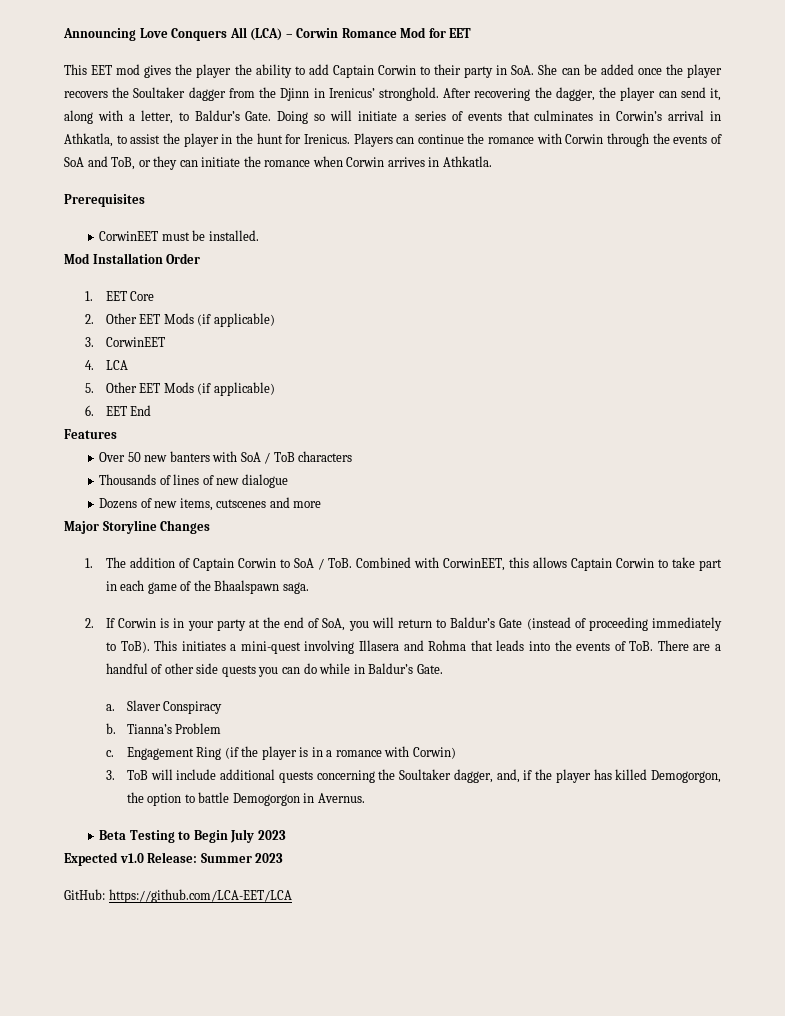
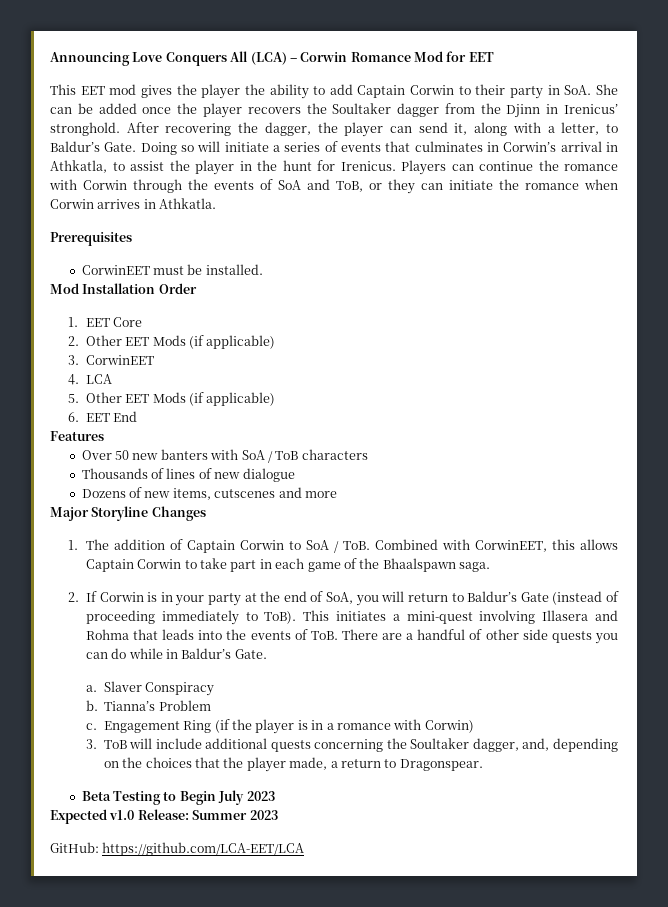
[523,769,721,783] [126,792,365,806] if the player has killed Demogorgon, the option to battle Demogorgon in Avernus. -> [553,738,619,752] [103,757,483,772] depending on the choices that the player made, a return to Dragonspear.

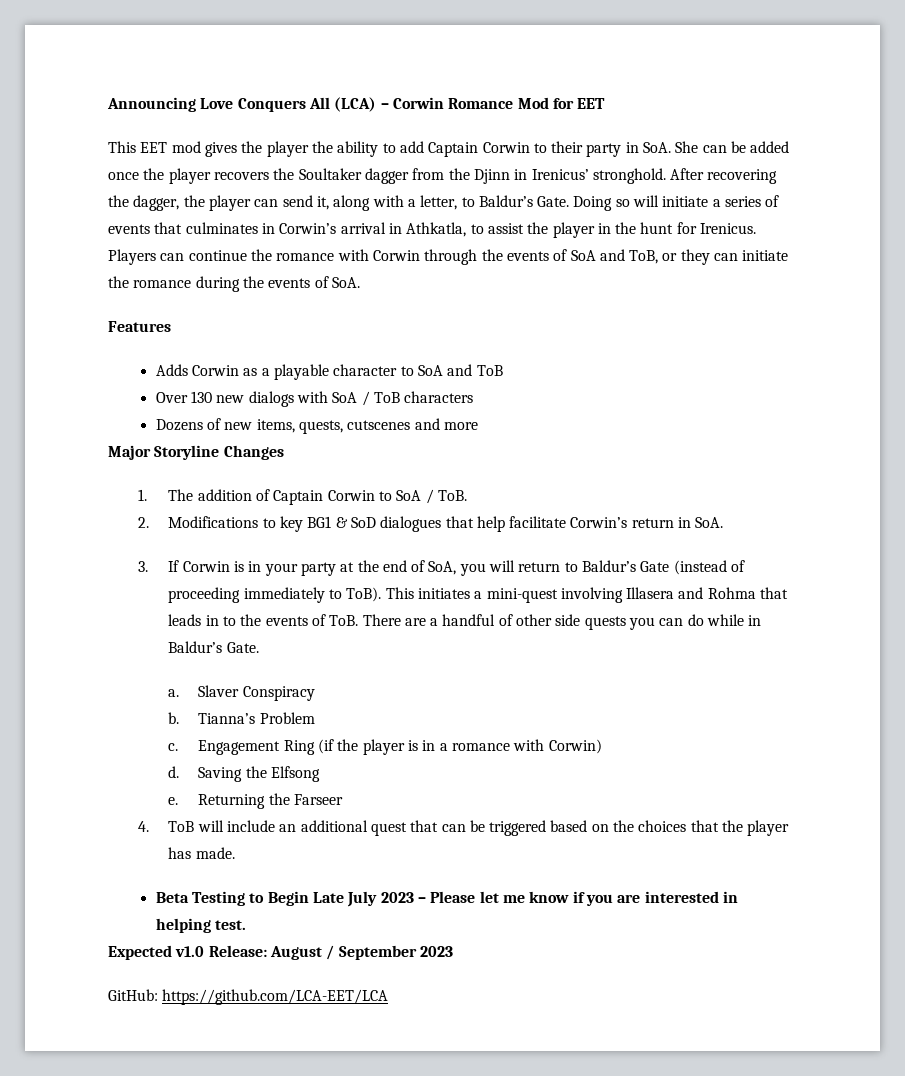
[584,179,618,190] [50,198,217,209] [50,232,132,246] [81,264,263,275] [50,283,197,294] [67,317,143,327] [67,335,276,349] [67,355,154,365] [67,374,112,385] [67,392,276,406] [67,411,138,422] [50,431,104,441] [81,449,208,460] when Corwin arrives in Athkatla. // Prerequisites // CorwinEET must be installed. // Mod Installation Order // 1. EET Core // 2. Other EET Mods (if applicable) // 3. CorwinEET // 4. LCA // 5. Other EET Mods (if applicable) // 6. EET End // Features // Over 50 new banters -> [195,276,360,292] [108,321,171,332] [155,364,503,380] [155,391,294,407] during the events of SoA. // Features // Adds Corwin as a playable character to SoA and ToB // Over 130 new dialogs
[81,468,295,482] // Thousands of lines of new dialogue -> (474, 397) none
(211, 494) none -> [299,420,344,434] quests,
[374,539,618,552] [85,558,491,572] [67,592,79,602] Combined with CorwinEET, this allows Captain Corwin to take part in each game of the Bhaalspawn saga. // 2. -> [138,516,724,532] [138,561,149,572] // 2. Modifications to key BG1 & SoD dialogues that help facilitate Corwin’s return in SoA. // 3.
[198,630,223,640] into -> [205,615,236,626] in to
[85,738,619,752] 3. ToB will include additional quests concerning the Soultaker dagger, and, depending -> [168,766,321,782] [168,793,344,809] [138,820,588,836] d. Saving the Elfsong // e. Returning the Farseer // 4. ToB will include an additional quest that can be triggered based
[289,757,483,771] made, a return to Dragonspear. -> [168,847,235,859] has made.
(216, 798) none -> [313,892,345,903] Late
(275, 796) none -> [417,891,738,906] [155,918,247,933] – Please let me know if you are interested in helping test.
[192,810,248,820] Summer -> [269,945,417,960] August / September

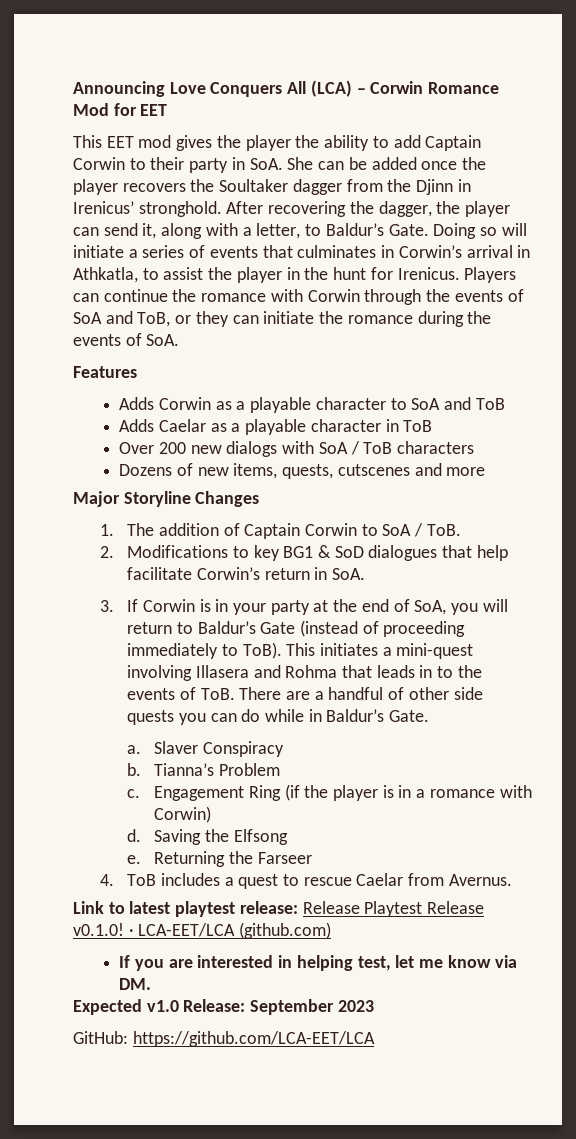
(503, 370) none -> [119,419,433,435] // Adds Caelar as a playable character in ToB
[191,391,213,403] 130 -> [159,442,187,454] 200
[197,820,790,836] [168,847,235,859] [155,891,585,907] will include an additional quest that can be triggered based on the choices that the player has made. // Beta Testing to Begin Late July 2023 – Please let me know if -> [160,873,512,889] [73,901,485,917] [73,922,332,939] [119,955,131,968] includes a quest to rescue Caelar from Avernus. // Link to latest playtest release: Release Playtest Release v0.1.0! · LCA-EET/LCA (github.com) // If
[215,920,247,930] test. -> [357,955,517,971] [119,978,152,990] test, let me know via DM.
[269,945,335,960] August / -> (246, 1005) none

